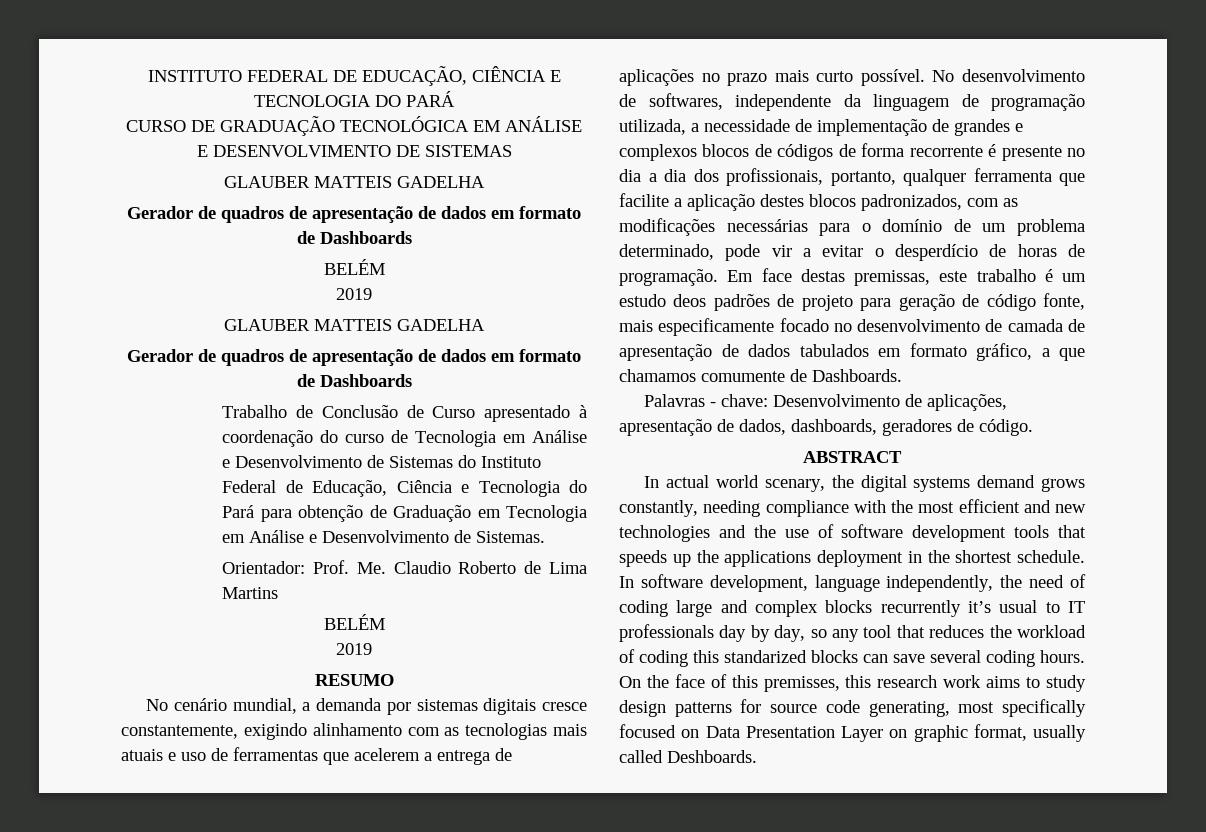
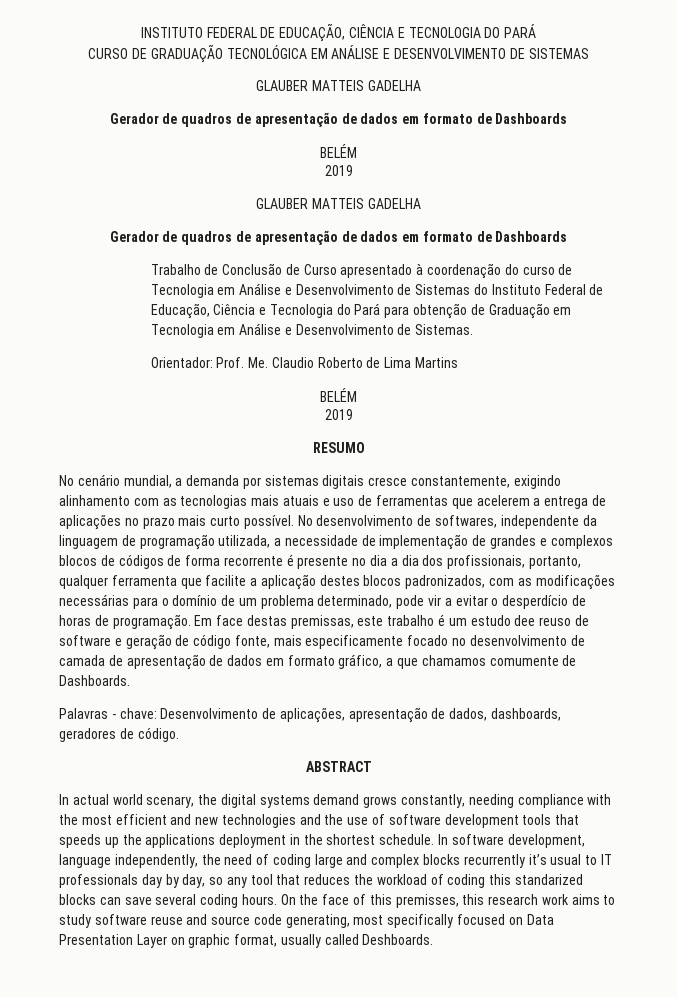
[673,294,892,311] deos padrões de projeto para -> [514,615,589,626] [59,635,122,646] dee reuso de software e
[799,344,869,357] tabulados -> (263, 660) none
[619,699,762,717] design patterns for -> [94,914,208,925] software reuse and

